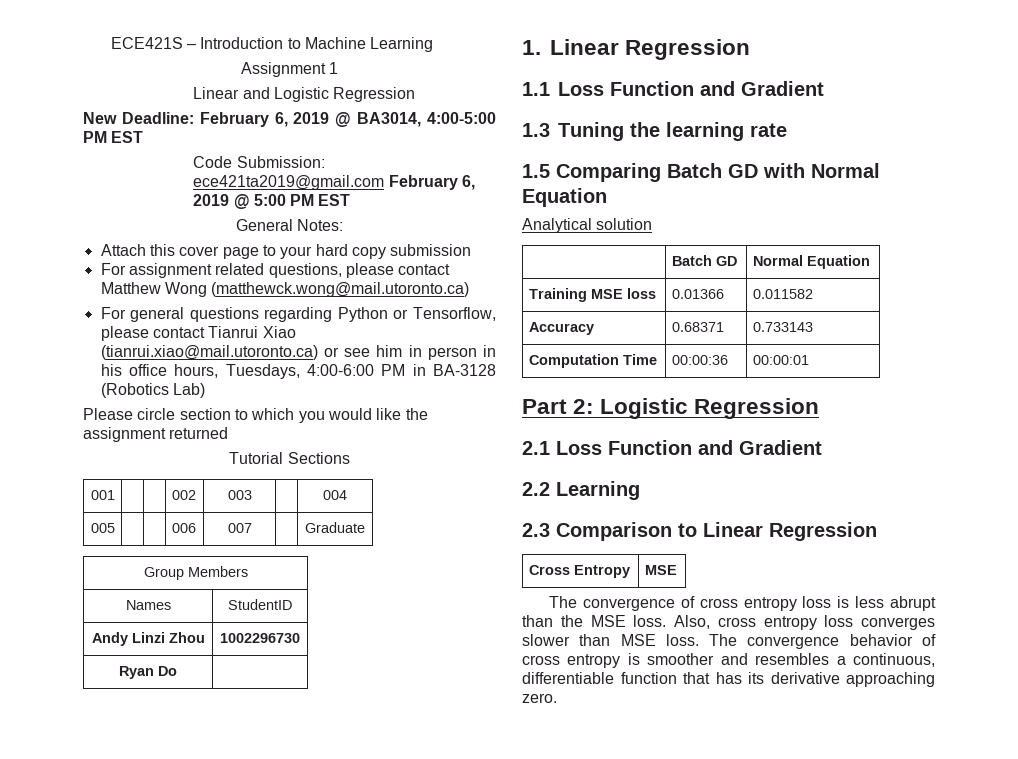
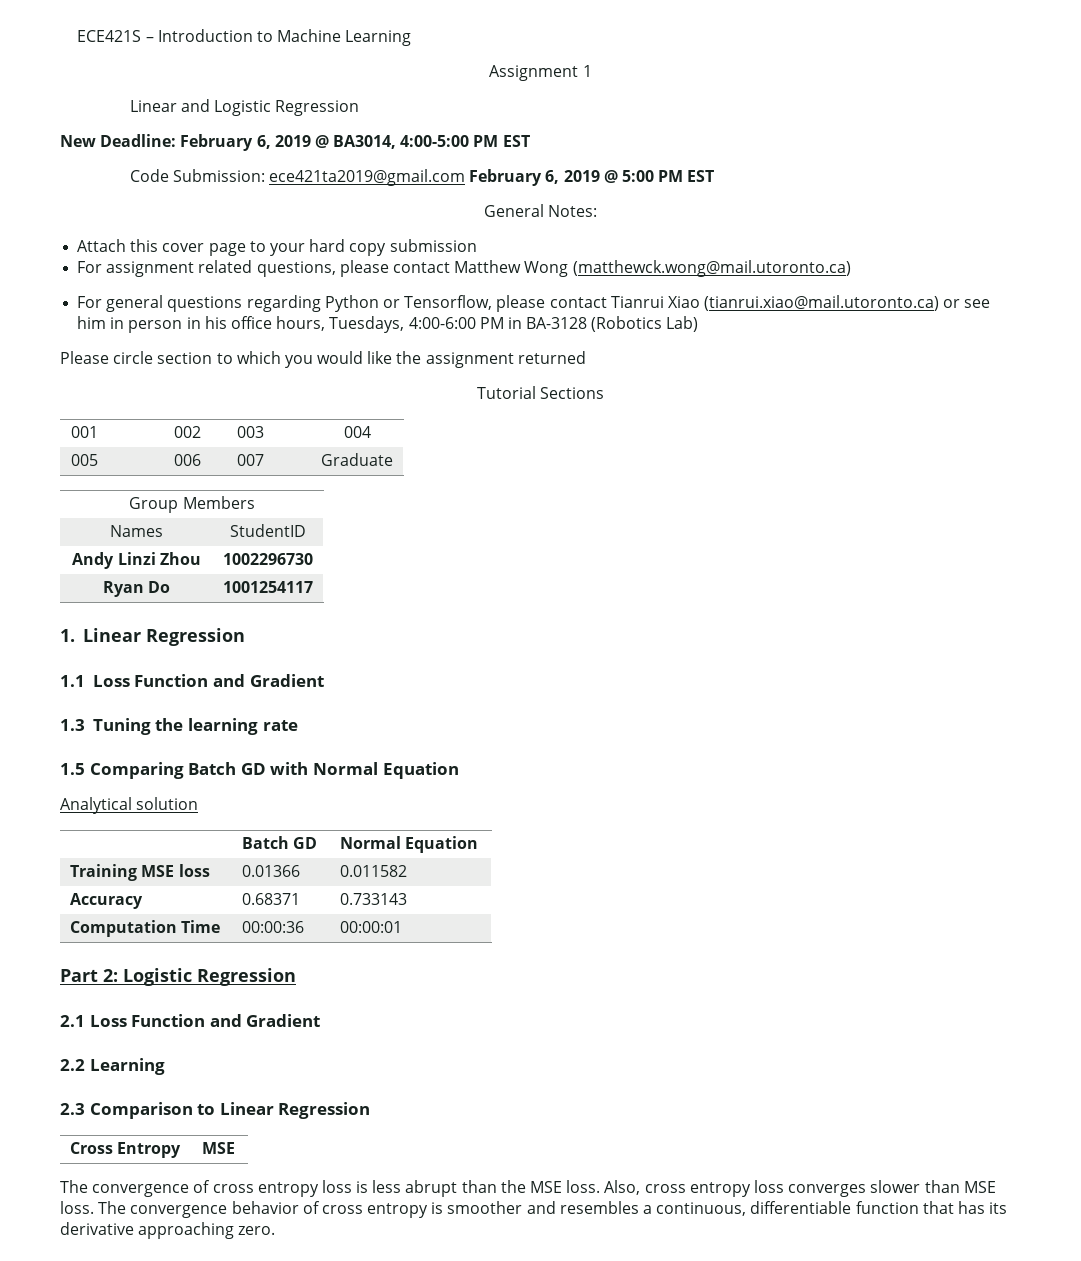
(177, 671) none -> [223,581,313,593] 1001254117

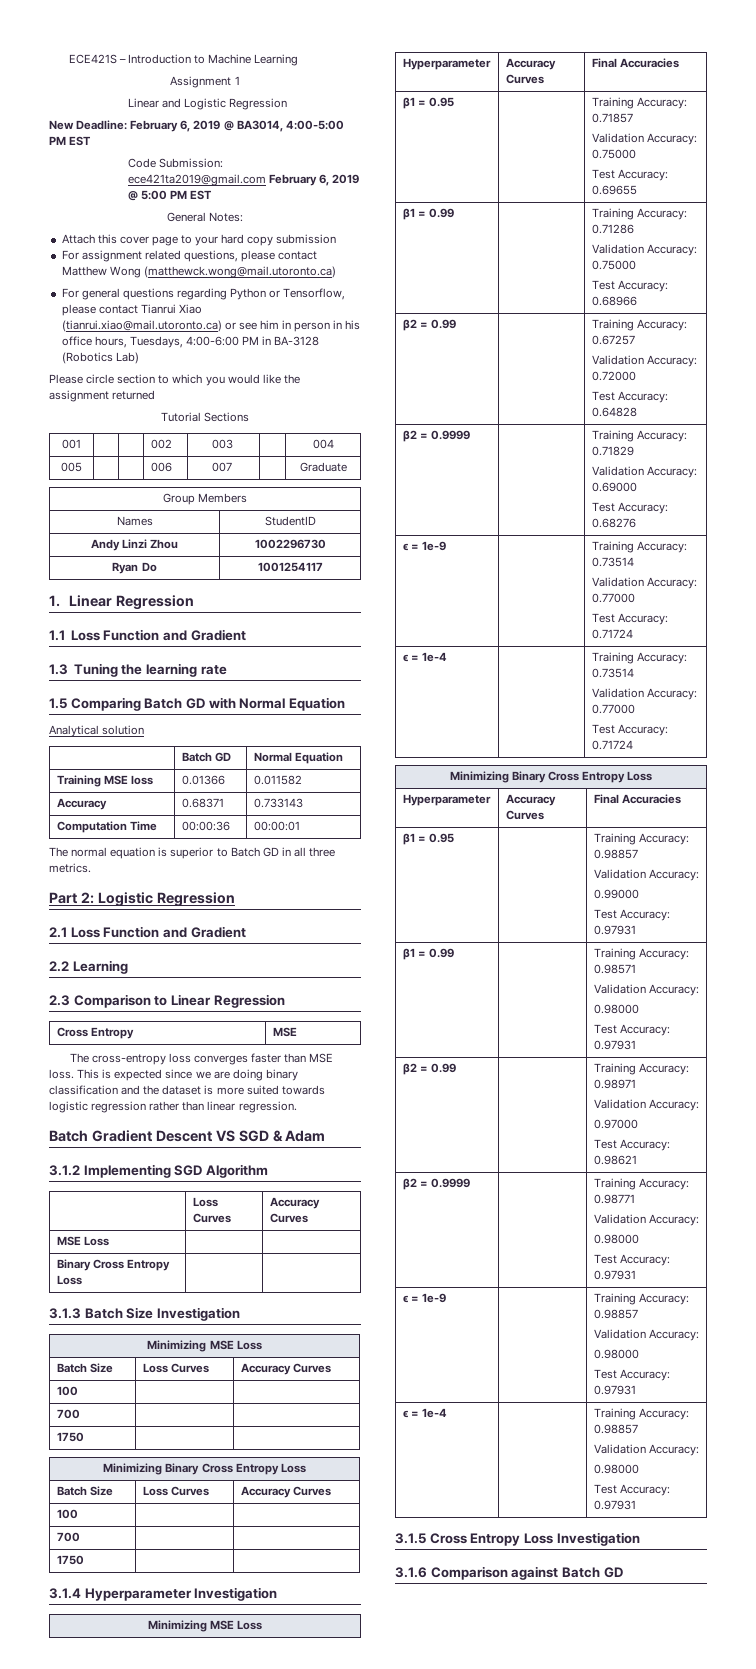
(403, 927) none -> [49,847,336,859] [49,863,91,873] // The normal equation is superior to Batch GD in all three metrics.
[92,1180,751,1197] convergence of cross entropy loss is less abrupt than the MSE loss. Also, cross entropy -> [91,1054,166,1065] cross-entropy
[870,1180,921,1193] slower -> [250,1053,281,1063] faster
[98,1201,1008,1218] [60,1222,276,1239] The convergence behavior of cross entropy is smoother and resembles a continuous, differentiable function that has its derivative approaching zero. -> [77,1069,298,1081] [49,1085,325,1095] [49,1101,297,1113] [49,1130,326,1142] [49,1164,268,1178] [192,1197,218,1207] [192,1213,231,1223] [269,1197,320,1209] [269,1213,308,1223] [56,1236,109,1246] [56,1259,171,1271] [56,1275,82,1285] [49,1307,240,1321] [147,1340,262,1352] [56,1363,113,1373] [142,1363,209,1373] [240,1363,331,1375] [56,1386,78,1396] [56,1409,80,1419] [56,1432,84,1442] [103,1463,306,1475] [56,1486,113,1496] [142,1486,209,1496] [240,1486,331,1498] [56,1509,78,1519] [56,1532,80,1542] [56,1555,84,1565] [49,1587,278,1601] [147,1620,263,1632] [402,58,491,70] [505,58,556,70] [505,74,544,84] [591,58,679,68] [402,97,455,109] [591,97,687,109] [591,113,633,123] [591,133,697,145] [591,149,636,159] [591,169,668,181] [591,185,637,195] [402,208,455,220] [591,208,687,220] [591,224,634,234] [591,244,697,256] [591,260,636,270] [591,280,668,292] [591,296,637,306] [402,319,457,331] [591,319,687,331] [591,335,635,345] [591,355,697,367] [591,371,636,381] [591,391,668,403] [591,407,637,417] [402,430,471,442] [591,430,687,442] [591,446,634,456] [591,466,697,478] [591,482,637,492] [591,502,668,514] [591,518,636,528] [402,541,447,551] [591,541,687,553] [591,557,634,567] [591,577,697,589] [591,593,635,603] [591,613,668,625] [591,629,633,639] [402,652,448,662] [591,652,687,664] [591,668,634,678] [591,688,697,700] [591,704,635,714] [591,724,668,736] [591,740,633,750] [449,771,653,783] [402,794,491,806] [505,794,556,806] [505,810,544,820] [593,794,681,804] [402,833,455,845] [593,833,689,845] [593,849,638,859] [593,869,699,881] [593,889,639,899] [593,909,670,921] [593,925,636,935] [402,948,455,960] [593,948,689,960] [593,964,636,974] [593,984,699,996] [593,1004,639,1014] [593,1024,670,1036] [593,1040,636,1050] [402,1063,457,1075] [593,1063,689,1075] [593,1079,636,1089] [593,1099,699,1111] [593,1119,638,1129] [593,1139,670,1151] [593,1155,637,1165] [402,1178,471,1190] [593,1178,689,1190] [593,1194,635,1204] [593,1214,699,1226] [593,1234,639,1244] [593,1254,670,1266] [593,1270,636,1280] [402,1293,447,1303] [593,1293,689,1305] [593,1309,638,1319] [593,1329,699,1341] [593,1349,639,1359] [593,1369,670,1381] [593,1385,636,1395] [402,1408,448,1418] [593,1408,689,1420] [593,1424,638,1434] [593,1444,699,1456] [593,1464,639,1474] [593,1484,670,1496] [593,1500,636,1510] [395,1532,640,1546] [395,1566,623,1580] This is expected since we are doing binary classification and the dataset is more suited towards logistic regression rather than linear regression. // Batch Gradient Descent VS SGD & Adam // 3.1.2 Implementing SGD Algorithm // | Loss Curves | Accuracy Curves // MSE Loss | | // Binary Cross Entropy Loss | | // 3.1.3 Batch Size Investigation // Minimizing MSE Loss // Batch Size | Loss Curves | Accuracy Curves // 100 | | // 700 | | // 1750 | | // Minimizing Binary Cross Entropy Loss // Batch Size | Loss Curves | Accuracy Curves // 100 | | // 700 | | // 1750 | | // 3.1.4 Hyperparameter Investigation // Minimizing MSE Loss // Hyperparameter | Accuracy Curves | Final Accuracies // β1 = 0.95 | | Training Accuracy: 0.71857 // Validation Accuracy: 0.75000 // Test Accuracy: 0.69655 // β1 = 0.99 | | Training Accuracy: 0.71286 // Validation Accuracy: 0.75000 // Test Accuracy: 0.68966 // β2 = 0.99 | | Training Accuracy: 0.67257 // Validation Accuracy: 0.72000 // Test Accuracy: 0.64828 // β2 = 0.9999 | | Training Accuracy: 0.71829 // Validation Accuracy: 0.69000 // Test Accuracy: 0.68276 // ϵ = 1e-9 | | Training Accuracy: 0.73514 // Validation Accuracy: 0.77000 // Test Accuracy: 0.71724 // ϵ = 1e-4 | | Training Accuracy: 0.73514 // Validation Accuracy: 0.77000 // Test Accuracy: 0.71724 // Minimizing Binary Cross Entropy Loss // Hyperparameter | Accuracy Curves | Final Accuracies // β1 = 0.95 | | Training Accuracy: 0.98857 // Validation Accuracy: // 0.99000 // Test Accuracy: 0.97931 // β1 = 0.99 | | Training Accuracy: 0.98571 // Validation Accuracy: // 0.98000 // Test Accuracy: 0.97931 // β2 = 0.99 | | Training Accuracy: 0.98971 // Validation Accuracy: // 0.97000 // Test Accuracy: 0.98621 // β2 = 0.9999 | | Training Accuracy: 0.98771 // Validation Accuracy: // 0.98000 // Test Accuracy: 0.97931 // ϵ = 1e-9 | | Training Accuracy: 0.98857 // Validation Accuracy: // 0.98000 // Test Accuracy: 0.97931 // ϵ = 1e-4 | | Training Accuracy: 0.98857 // Validation Accuracy: // 0.98000 // Test Accuracy: 0.97931 // 3.1.5 Cross Entropy Loss Investigation // 3.1.6 Comparison against Batch GD

